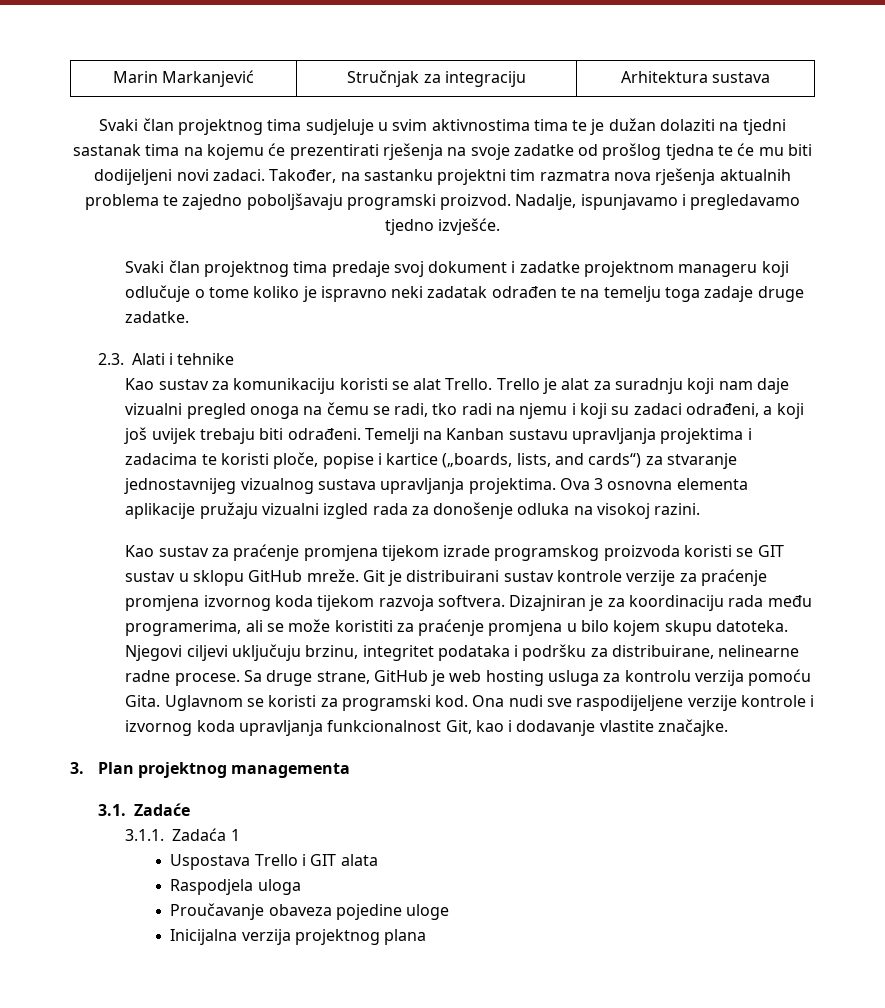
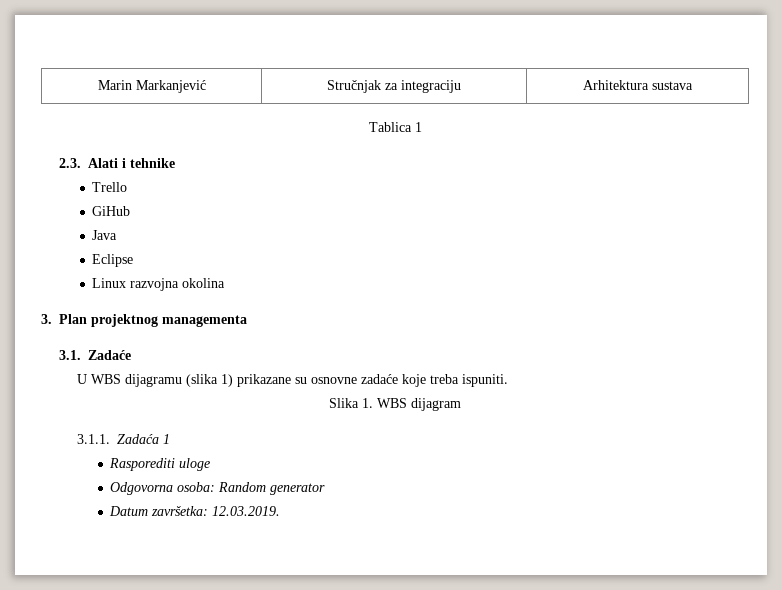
[99,118,786,135] [72,143,813,160] [94,168,791,185] [84,193,801,210] [384,218,501,235] [125,260,789,277] [125,285,804,302] [125,311,190,323] [97,353,235,365] [125,378,790,394] [125,402,804,419] [124,427,752,444] [125,452,738,469] [124,478,748,494] [125,502,701,519] [125,544,784,561] [125,569,768,586] [125,595,812,611] [125,619,789,636] [125,644,800,661] [125,669,812,686] [125,695,815,711] [125,719,729,736] Svaki član projektnog tima sudjeluje u svim aktivnostima tima te je dužan dolaziti na tjedni sastanak tima na kojemu će prezentirati rješenja na svoje zadatke od prošlog tjedna te će mu biti dodijeljeni novi zadaci. Također, na sastanku projektni tim razmatra nova rješenja aktualnih problema te zajedno poboljšavaju programski proizvod. Nadalje, ispunjavamo i pregledavamo tjedno izvješće. // Svaki član projektnog tima predaje svoj dokument i zadatke projektnom manageru koji odlučuje o tome koliko je ispravno neki zadatak odrađen te na temelju toga zadaje druge zadatke. // 2.3. Alati i tehnike // Kao sustav za komunikaciju koristi se alat Trello. Trello je alat za suradnju koji nam daje vizualni pregled onoga na čemu se radi, tko radi na njemu i koji su zadaci odrađeni, a koji još uvijek trebaju biti odrađeni. Temelji na Kanban sustavu upravljanja projektima i zadacima te koristi ploče, popise i kartice („boards, lists, and cards“) za stvaranje jednostavnijeg vizualnog sustava upravljanja projektima. Ova 3 osnovna elementa aplikacije pružaju vizualni izgled rada za donošenje odluka na visokoj razini. // Kao sustav za praćenje promjena tijekom izrade programskog proizvoda koristi se GIT sustav u sklopu GitHub mreže. Git je distribuirani sustav kontrole verzije za praćenje promjena izvornog koda tijekom razvoja softvera. Dizajniran je za koordinaciju rada među programerima, ali se može koristiti za praćenje promjena u bilo kojem skupu datoteka. Njegovi ciljevi uključuju brzinu, integritet podataka i podršku za distribuirane, nelinearne radne procese. Sa druge strane, GitHub je web hosting usluga za kontrolu verzija pomoću Gita. Uglavnom se koristi za programski kod. Ona nudi sve raspodijeljene verzije kontrole i izvornog koda upravljanja funkcionalnost Git, kao i dodavanje vlastite značajke. -> [368,122,422,132] [58,158,175,168] [92,182,128,192] [92,206,131,216] [92,230,118,240] [92,254,134,267] [92,278,226,291] Tablica 1 // 2.3. Alati i tehnike // Trello // GiHub // Java // Eclipse // Linux razvojna okolina
[125,828,240,841] [170,854,378,870] [170,879,301,895] [170,903,450,920] [170,929,427,945] 3.1.1. Zadaća 1 // Uspostava Trello i GIT alata // Raspodjela uloga // Proučavanje obaveza pojedine uloge // Inicijalna verzija projektnog plana -> [76,374,508,387] [329,398,461,411] [76,434,170,444] [109,458,211,471] [110,482,326,495] [109,506,281,516] U WBS dijagramu (slika 1) prikazane su osnovne zadaće koje treba ispuniti. // Slika 1. WBS dijagram // 3.1.1. Zadaća 1 // Rasporediti uloge // Odgovorna osoba: Random generator // Datum završetka: 12.03.2019.

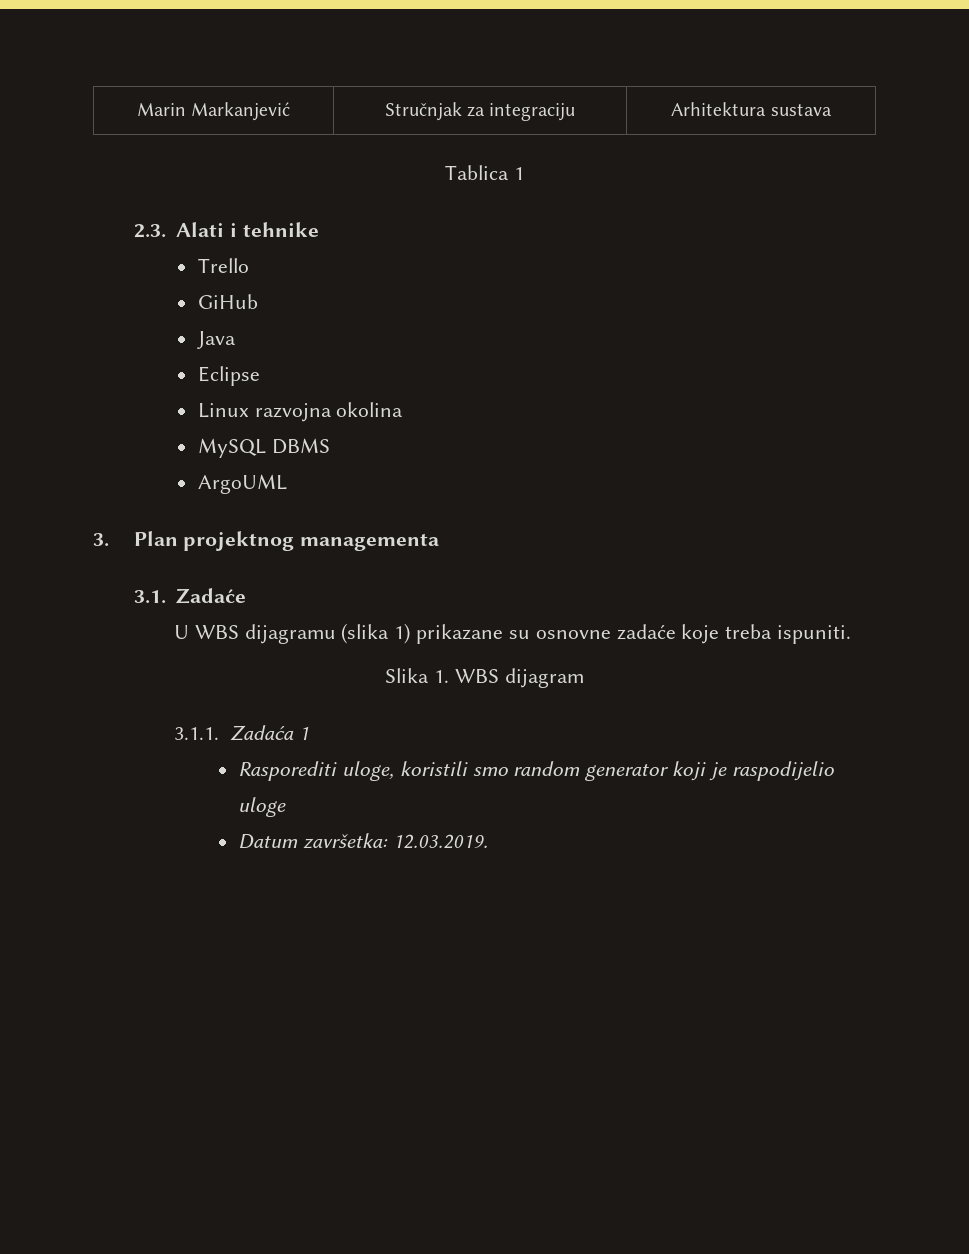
(226, 283) none -> [197,438,330,458] [197,474,287,494] // MySQL DBMS // ArgoUML
[179,458,211,471] [110,482,326,495] uloge // Odgovorna osoba: Random generator -> [342,761,834,781] [238,797,287,817] uloge, koristili smo random generator koji je raspodijelio uloge

